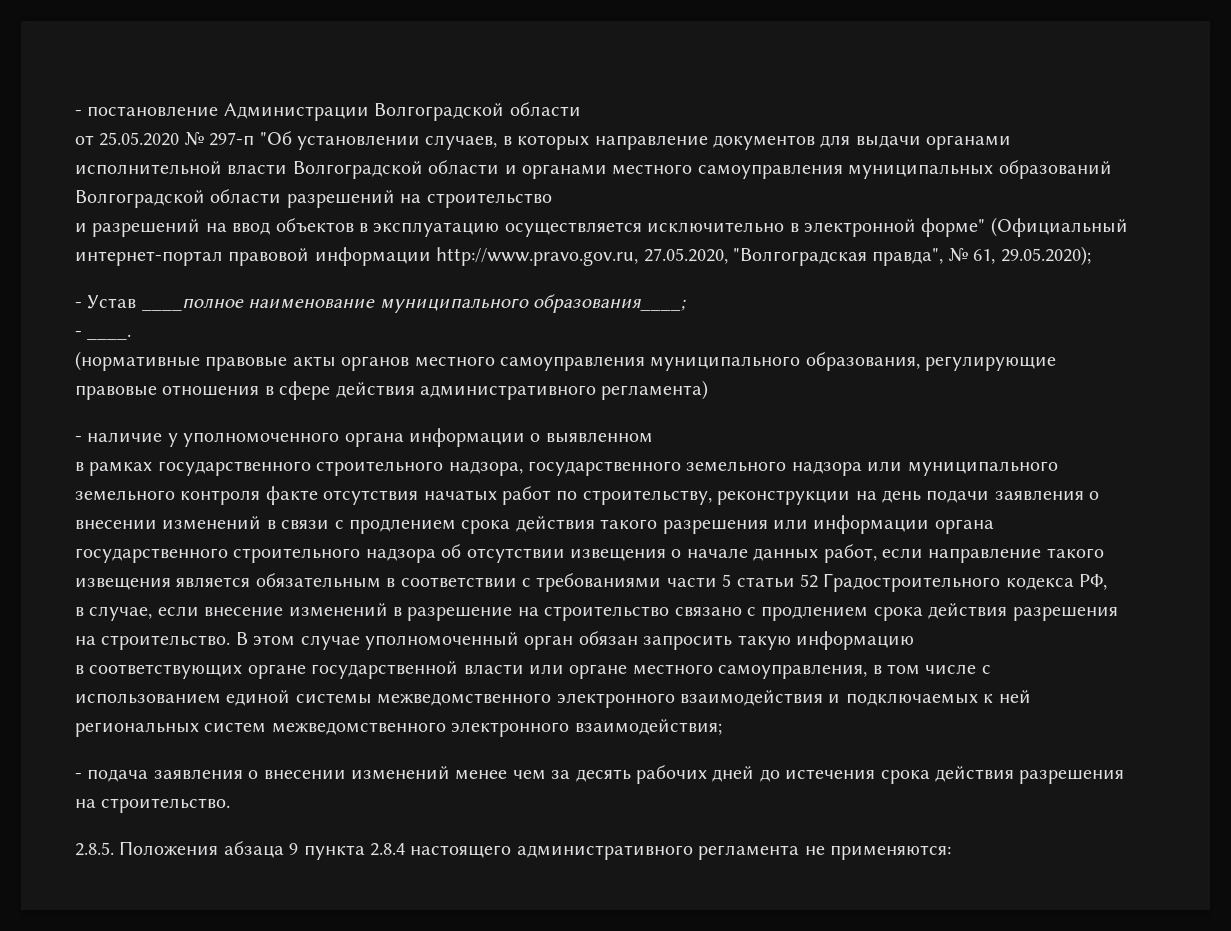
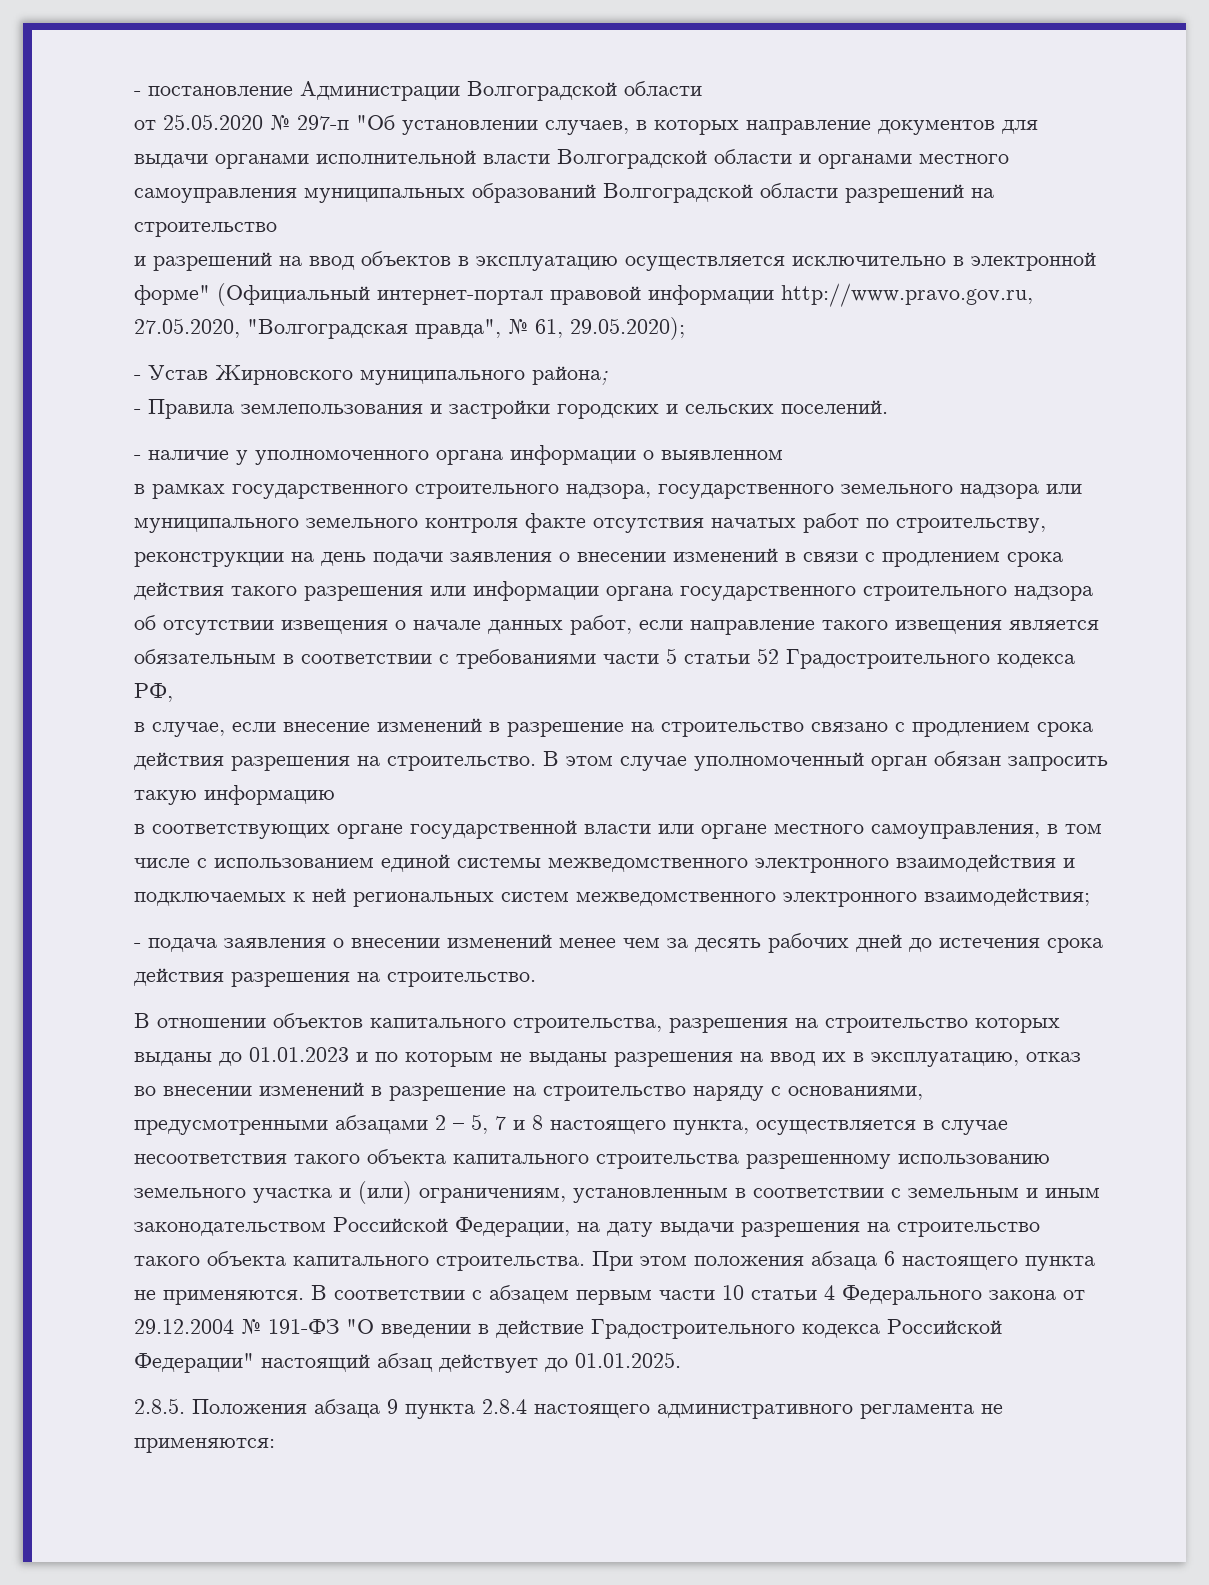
[141,294,686,313] [75,331,132,340] [75,351,1057,371] [75,380,709,400] ____полное наименование муниципального образования____; // - ____. // (нормативные правовые акты органов местного самоуправления муниципального образования, регулирующие правовые отношения в сфере действия административного регламента) -> [215,365,608,385] [134,399,888,419] Жирновского муниципального района; // - Правила землепользования и застройки городских и сельских поселений.
(231, 805) none -> [134,1013,1060,1033] [134,1047,1081,1067] [134,1082,923,1101] [134,1114,1008,1135] [134,1149,1050,1169] [134,1181,1100,1204] [134,1217,1040,1237] [134,1251,1095,1271] [134,1285,1085,1305] [134,1319,1002,1339] [134,1352,681,1373] // В отношении объектов капитального строительства, разрешения на строительство которых выданы до 01.01.2023 и по которым не выданы разрешения на ввод их в эксплуатацию, отказ во внесении изменений в разрешение на строительство наряду с основаниями, предусмотренными абзацами 2 – 5, 7 и 8 настоящего пункта, осуществляется в случае несоответствия такого объекта капитального строительства разрешенному использованию земельного участка и (или) ограничениям, установленным в соответствии с земельным и иным законодательством Российской Федерации, на дату выдачи разрешения на строительство такого объекта капитального строительства. При этом положения абзаца 6 настоящего пункта не применяются. В соответствии с абзацем первым части 10 статьи 4 Федерального закона от 29.12.2004 № 191-ФЗ "О введении в действие Градостроительного кодекса Российской Федерации" настоящий абзац действует до 01.01.2025.

